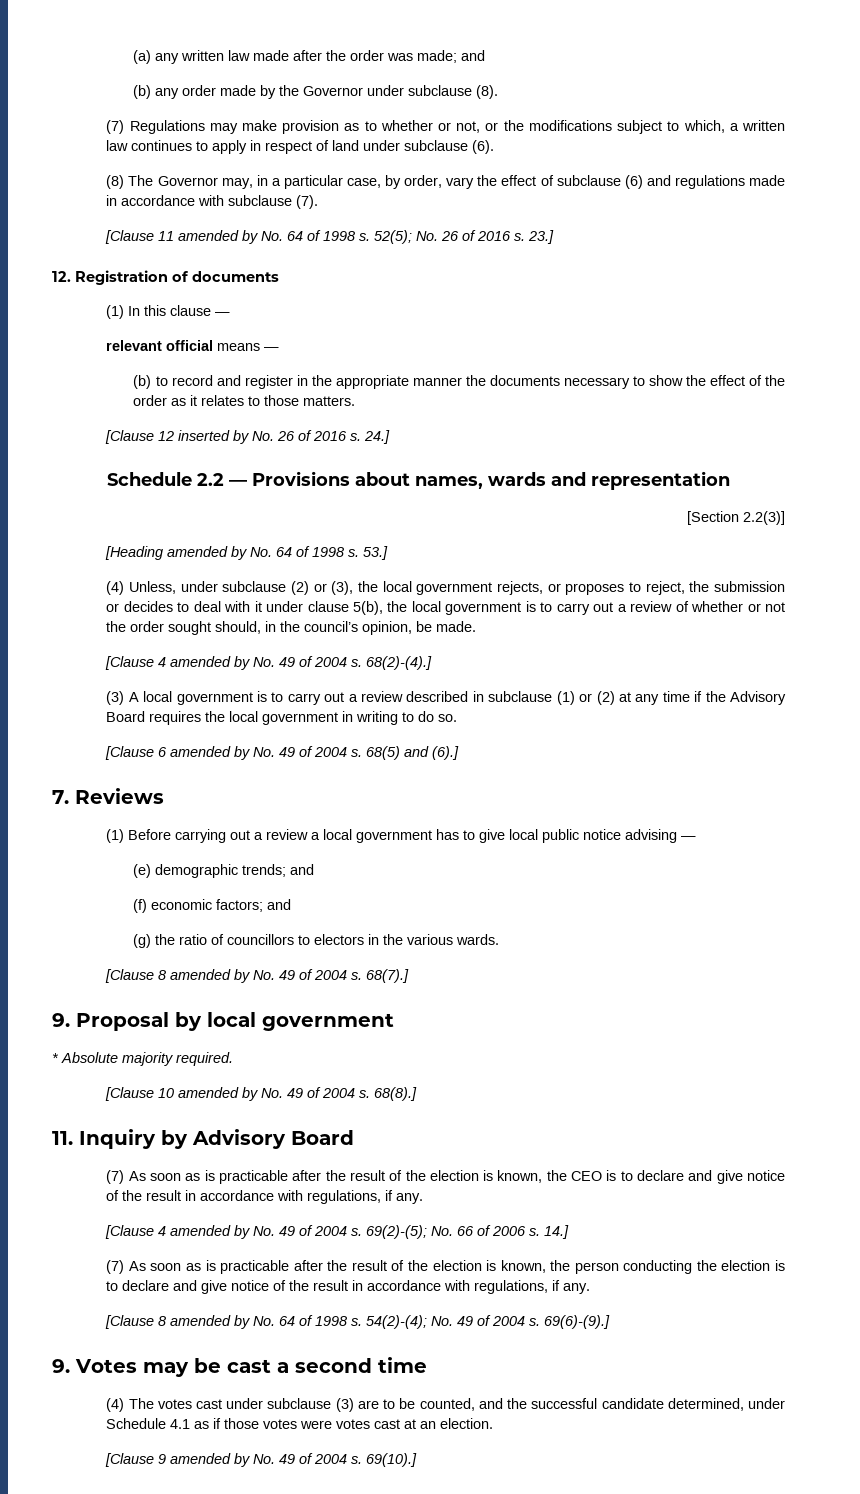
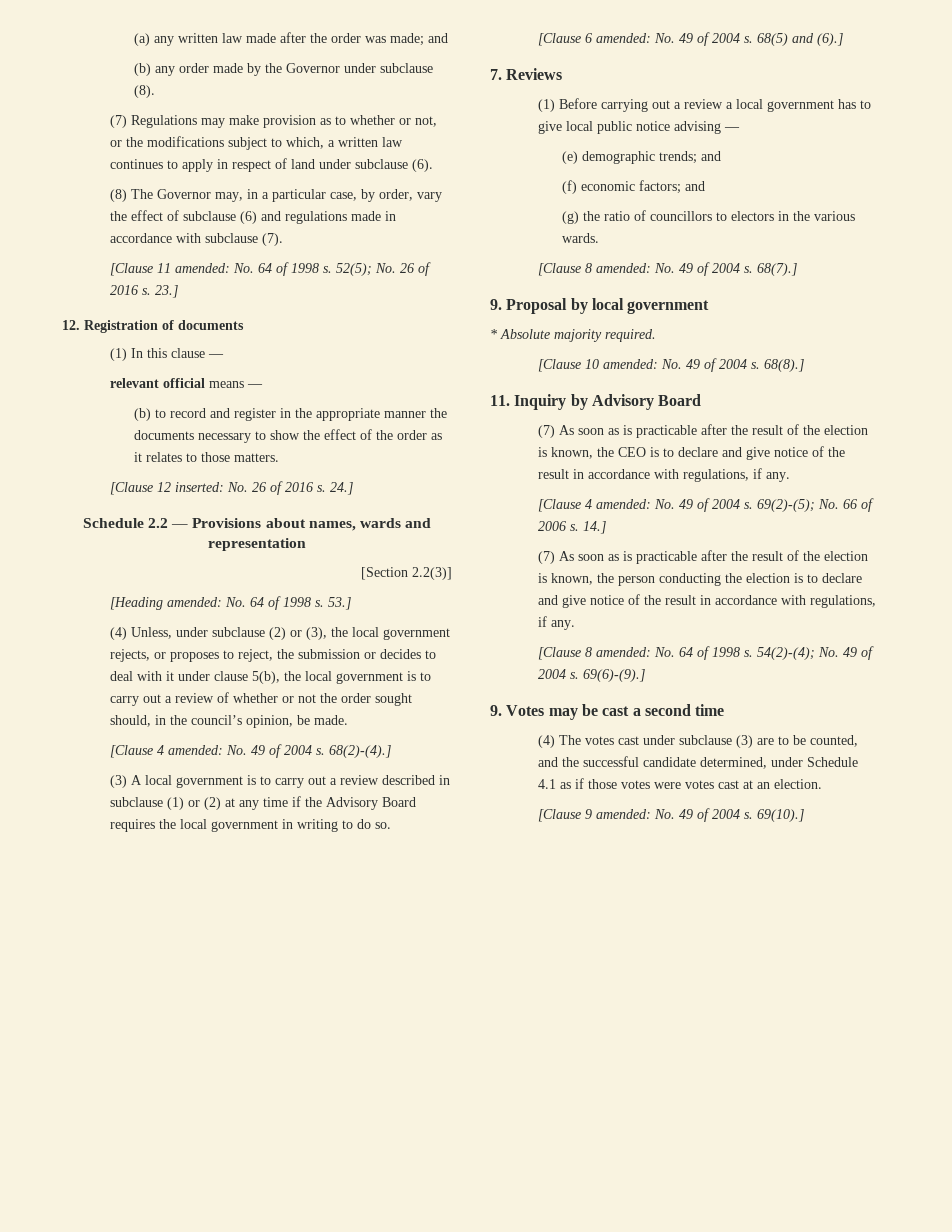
[178,230,259,244] amended by -> [175,263,231,273] amended:
[178,430,250,444] inserted by -> [175,482,225,492] inserted:
[167,546,248,560] amended by -> [167,597,223,607] amended:
[170,656,251,670] amended by -> [168,745,224,755] amended:
[170,746,251,760] amended by -> [596,33,652,43] amended:
[170,969,251,983] amended by -> [596,263,652,273] amended:
[178,1087,259,1101] amended by -> [603,359,659,369] amended:
[170,1225,251,1239] amended by -> [596,499,652,509] amended:
[170,1315,251,1329] amended by -> [596,647,652,657] amended:
[170,1453,251,1467] amended by -> [596,809,652,819] amended:

